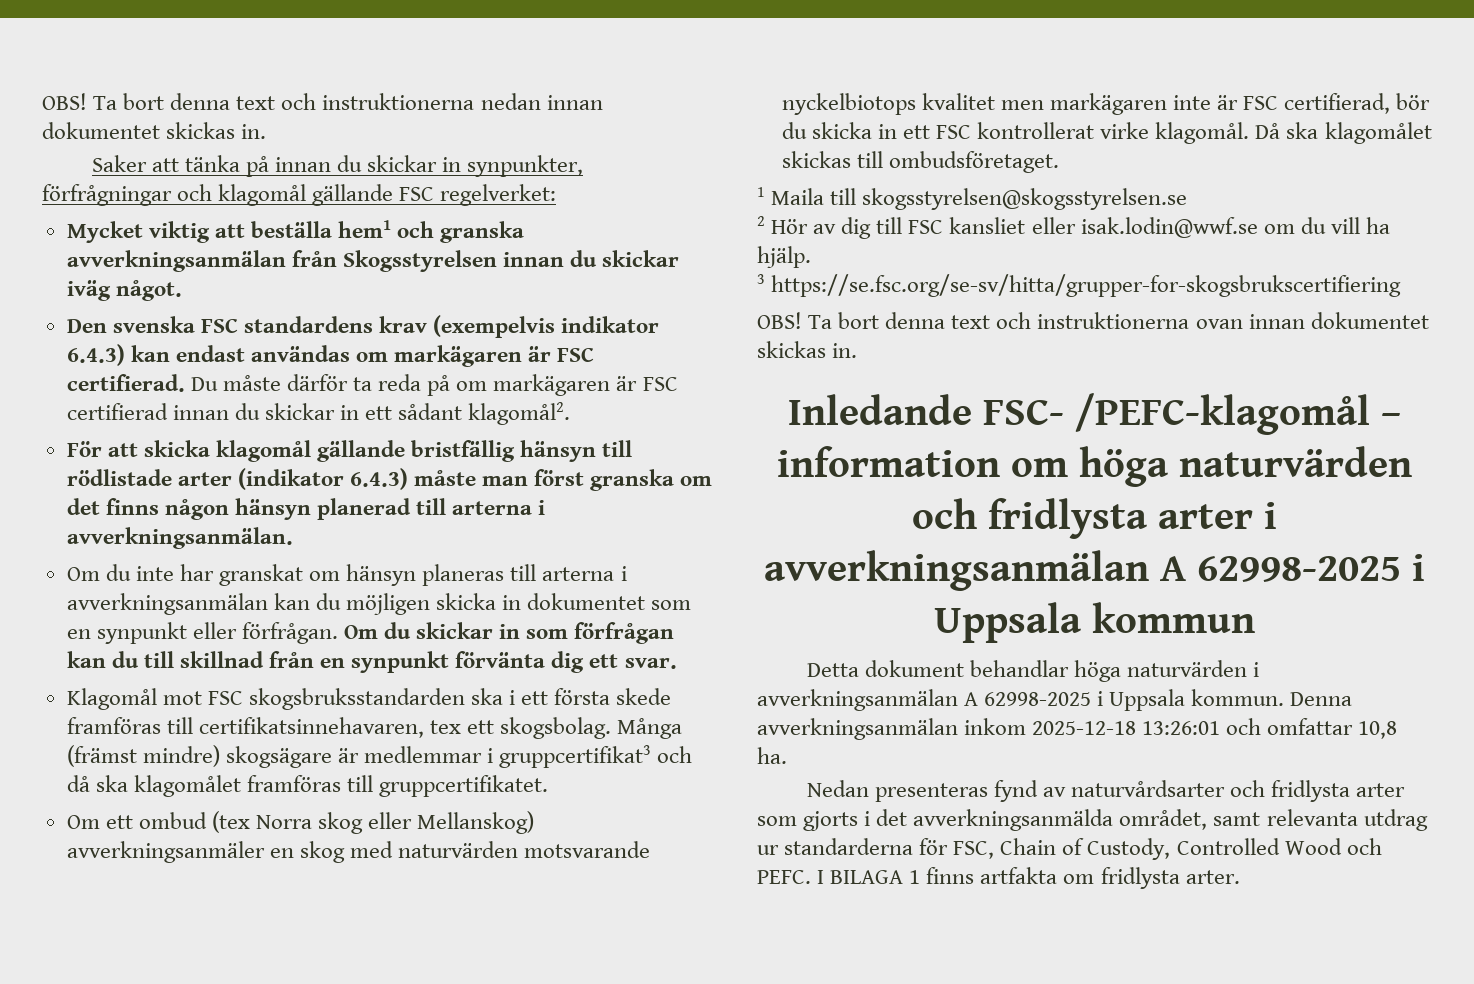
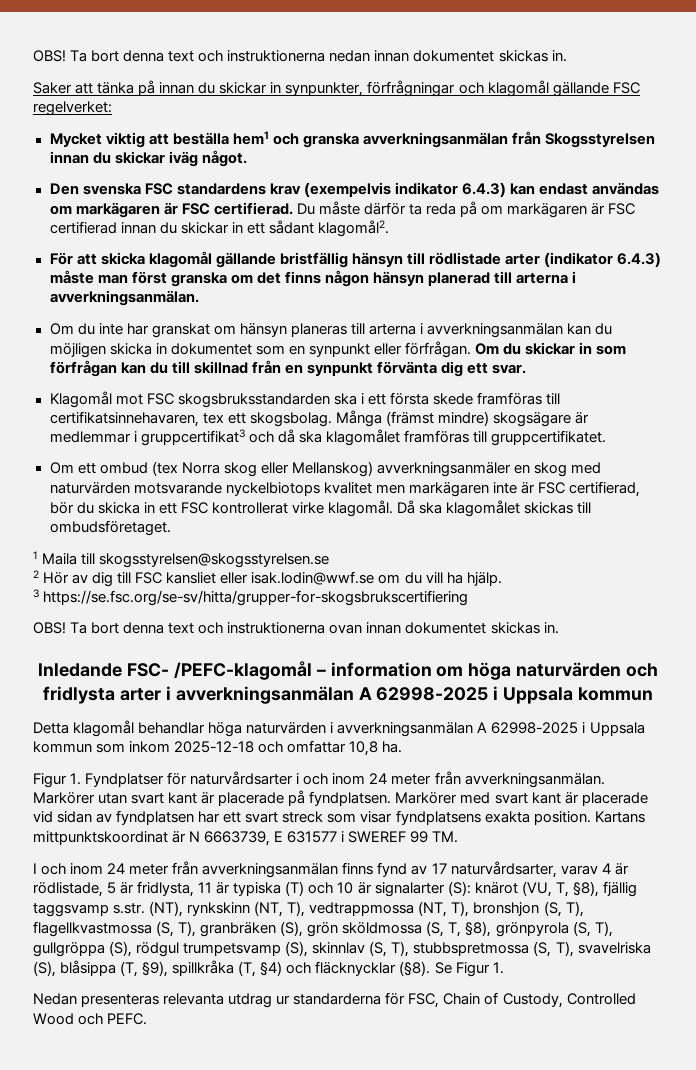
[864,660,964,677] dokument -> [73,720,135,737] klagomål
[1191,689,1353,706] [757,718,958,740] kommun. Denna avverkningsanmälan -> [33,741,126,753] kommun som
[1142,721,1221,735] 13:26:01 -> (255, 747) none
[806,780,1406,802] [757,809,1261,831] Nedan presenteras fynd av naturvårdsarter och fridlysta arter som gjorts i det avverkningsanmälda området, samt -> [33,771,605,788] [33,790,648,806] [33,810,645,825] [33,831,459,846] [33,861,629,878] [33,881,637,897] [33,901,584,917] [33,921,613,937] [33,941,651,957] [33,960,504,977] [33,993,160,1007] Figur 1. Fyndplatser för naturvårdsarter i och inom 24 meter från avverkningsanmälan. Markörer utan svart kant är placerade på fyndplatsen. Markörer med svart kant är placerade vid sidan av fyndplatsen har ett svart streck som visar fyndplatsens exakta position. Kartans mittpunktskoordinat är N 6663739, E 631577 i SWEREF 99 TM. // I och inom 24 meter från avverkningsanmälan finns fynd av 17 naturvårdsarter, varav 4 är rödlistade, 5 är fridlysta, 11 är typiska (T) och 10 är signalarter (S): knärot (VU, T, §8), fjällig taggsvamp s.str. (NT), rynkskinn (NT, T), vedtrappmossa (NT, T), bronshjon (S, T), flagellkvastmossa (S, T), granbräken (S), grön sköldmossa (S, T, §8), grönpyrola (S, T), gullgröppa (S), rödgul trumpetsvamp (S), skinnlav (S, T), stubbspretmossa (S, T), svavelriska (S), blåsippa (T, §9), spillkråka (T, §4) och fläcknycklar (§8). Se Figur 1. // Nedan presenteras
[817,867,1240,889] I BILAGA 1 finns artfakta om fridlysta arter. -> (148, 1019) none

